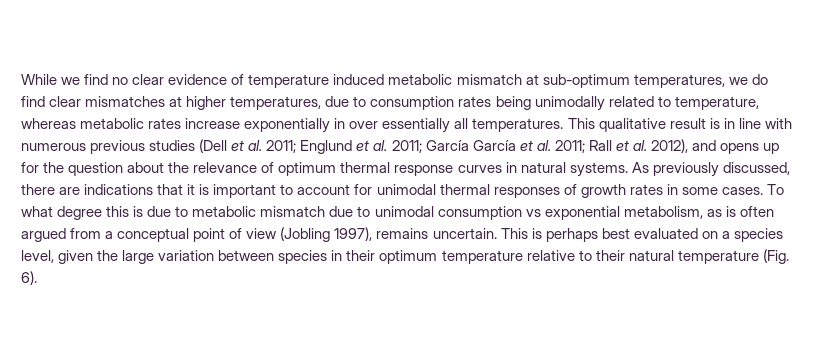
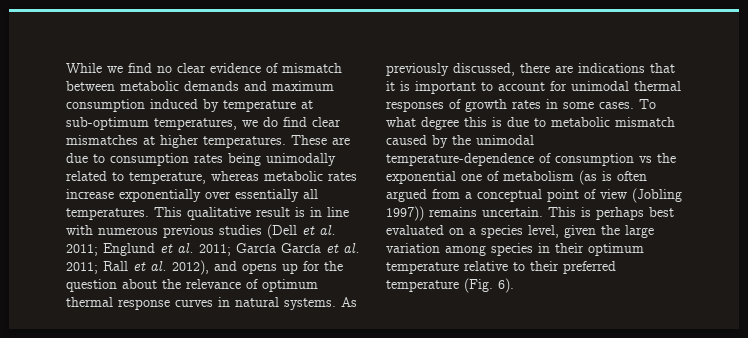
[248,74,522,88] temperature induced metabolic mismatch -> [282,63,342,73] [66,81,334,91] [66,99,296,112] mismatch between metabolic demands and maximum consumption induced by temperature
[230,96,322,110] temperatures, -> [203,135,350,148] temperatures. These are
[334,118,346,129] in -> (201, 195) none
[329,206,722,220] due to unimodal consumption vs exponential metabolism, as -> [386,135,534,148] [386,153,676,166] [386,170,597,185] caused by the unimodal temperature-dependence of consumption vs the exponential one of metabolism (as
[334,227,373,241] 1997), -> [386,206,424,221] 1997))
[218,250,275,261] between -> [445,245,486,256] among
[628,250,674,261] natural -> [563,261,616,274] preferred

